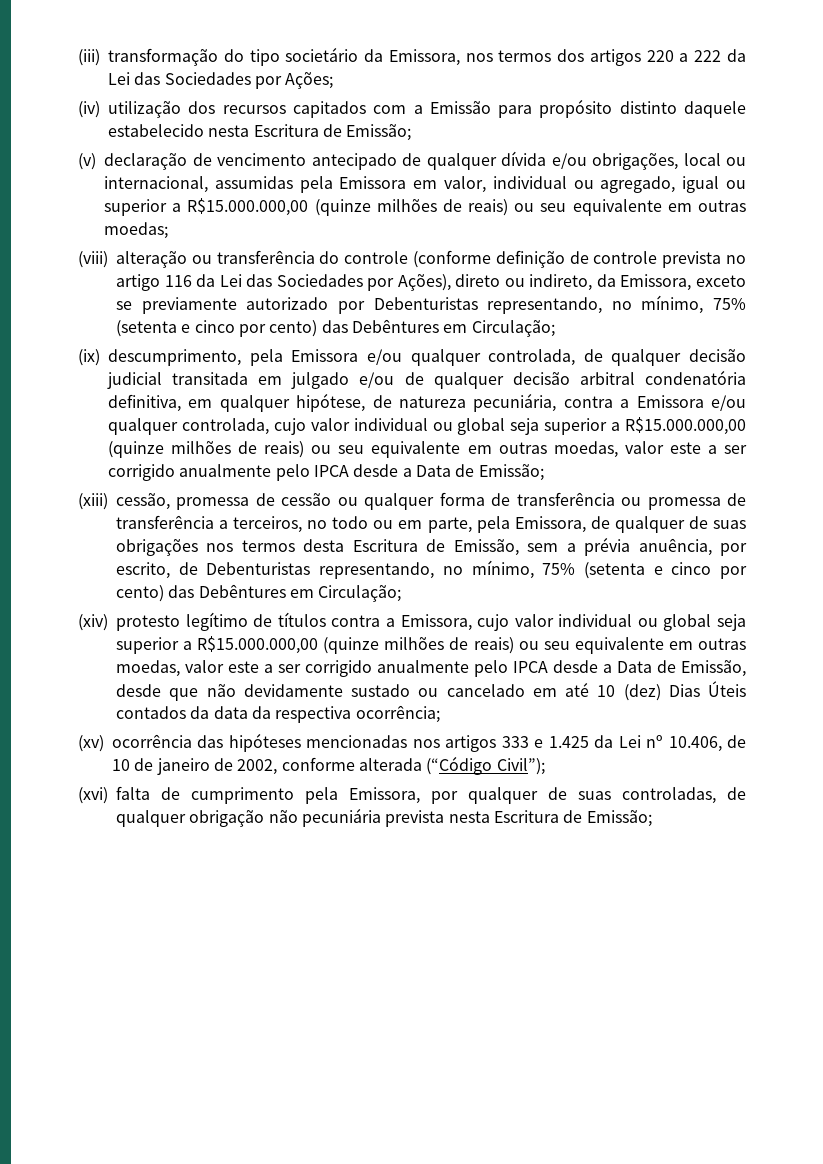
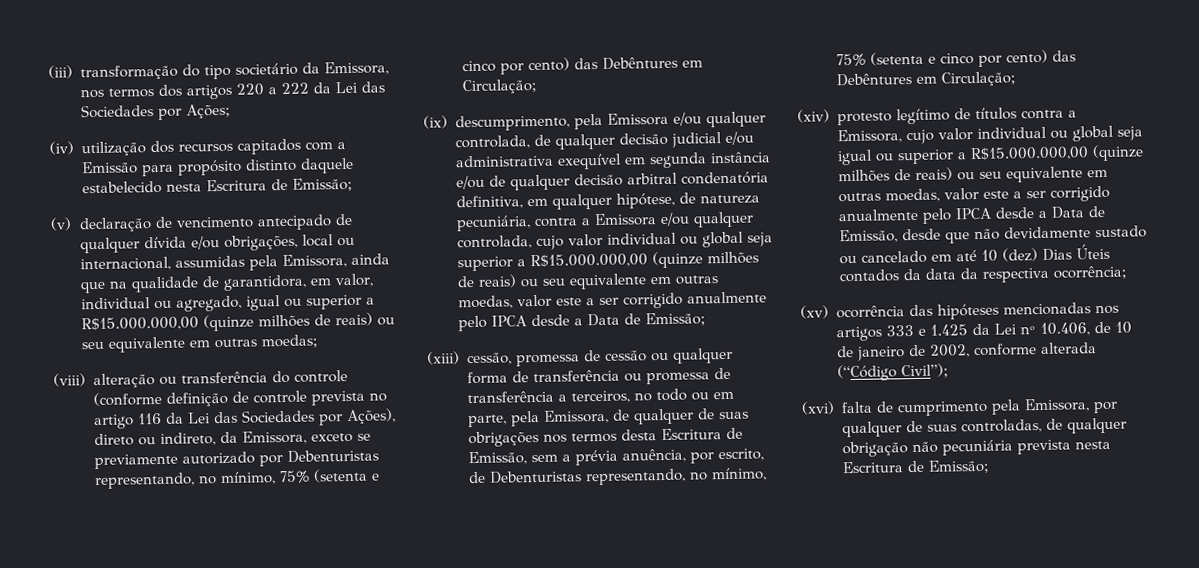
[339,176,407,189] Emissora -> [281,253,390,269] [79,274,307,294] Emissora, ainda que na qualidade de garantidora,
[172,372,350,389] transitada em julgado -> [724,131,754,145] [454,151,771,170] e/ou administrativa exequível em segunda instância
(747, 622) none -> [836,149,894,166] igual ou

